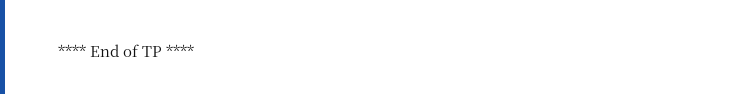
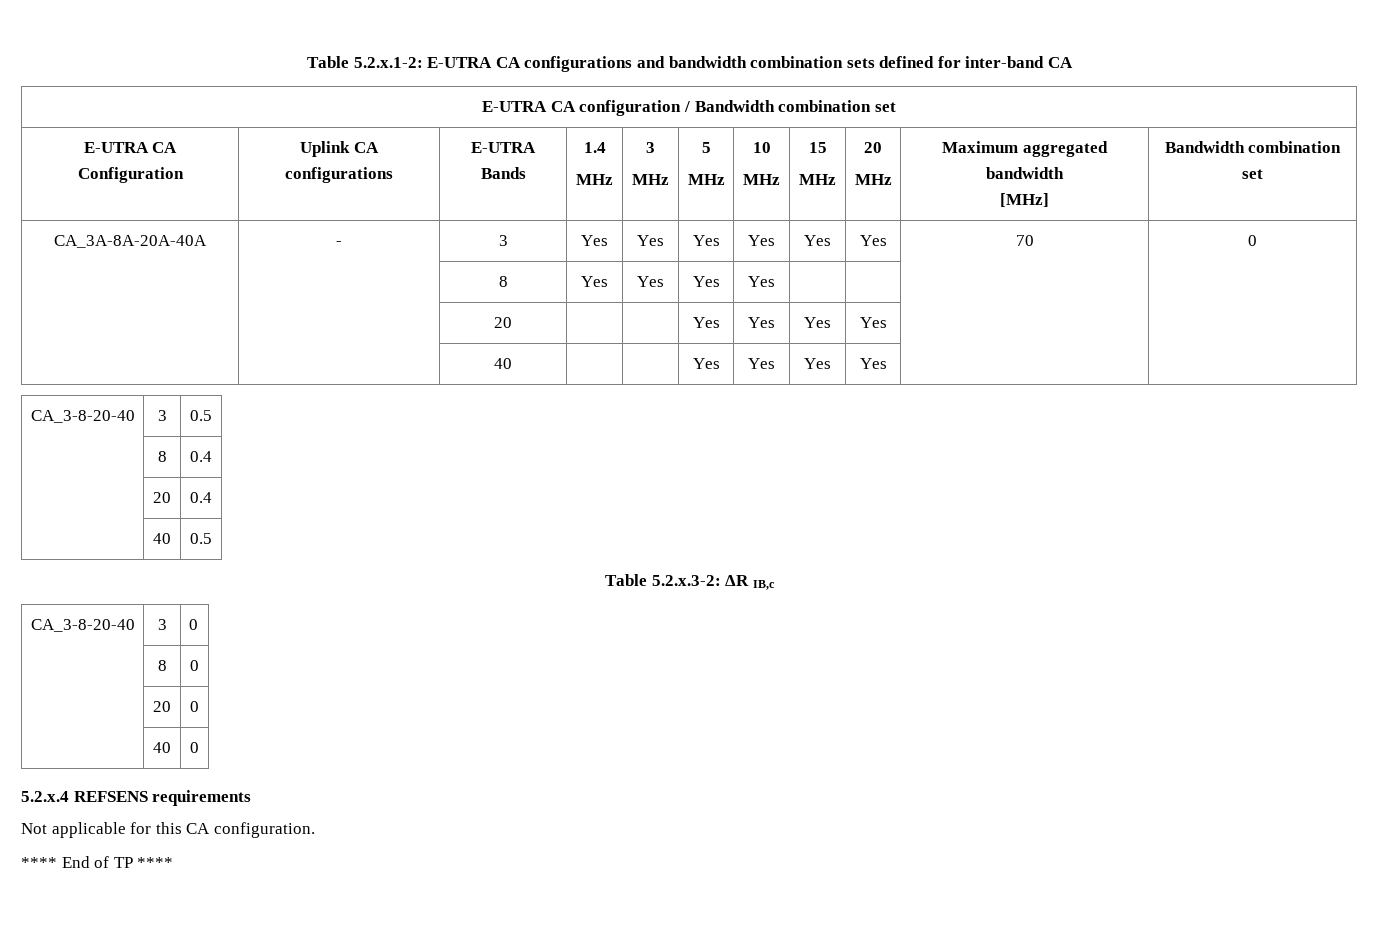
(58, 50) none -> [306,56,1074,72] [482,100,896,116] [83,142,178,153] [77,167,184,183] [300,141,379,157] [285,167,393,183] [471,142,536,153] [480,167,526,179] [583,142,606,153] [576,174,613,185] [646,142,655,153] [632,174,669,185] [701,142,711,153] [687,174,725,185] [752,142,771,153] [743,174,780,185] [808,142,827,153] [799,174,836,185] [864,142,882,153] [854,174,892,185] [942,141,1108,157] [986,167,1064,179] [1000,193,1049,207] [1164,141,1342,153] [1242,169,1263,179] [53,235,207,248] [336,241,342,246] [498,235,508,246] [581,235,608,246] [637,235,664,246] [692,235,720,246] [748,235,775,246] [804,235,831,246] [859,235,887,246] [1015,235,1034,246] [1248,235,1257,246] [498,276,508,287] [581,276,608,287] [637,276,664,287] [692,276,720,287] [748,276,775,287] [494,317,512,328] [692,317,720,328] [748,317,775,328] [804,317,831,328] [859,317,887,328] [494,358,512,369] [692,358,720,369] [748,358,775,369] [804,358,831,369] [859,358,887,369] [30,410,135,423] [157,410,167,421] [190,410,212,421] [157,451,167,462] [190,451,212,462] [153,492,171,503] [190,492,212,503] [153,533,171,544] [190,533,212,544] [605,574,775,590] [30,619,135,632] [157,619,167,630] [188,619,198,630] [157,660,167,671] [190,660,199,671] [153,701,171,712] [190,701,199,712] [153,742,171,753] [190,742,199,753] [21,790,252,806] [21,822,315,838] Table 5.2.x.1-2: E-UTRA CA configurations and bandwidth combination sets defined for inter-band CA // E-UTRA CA configuration / Bandwidth combination set // E-UTRA CA Configuration | Uplink CA configurations | E-UTRA Bands | 1.4 // MHz | 3 // MHz | 5 // MHz | 10 // MHz | 15 // MHz | 20 // MHz | Maximum aggregated bandwidth // [MHz] | Bandwidth combination set // CA_3A-8A-20A-40A | - | 3 | Yes | Yes | Yes | Yes | Yes | Yes | 70 | 0 // | | 8 | Yes | Yes | Yes | Yes | | | | // | | 20 | | | Yes | Yes | Yes | Yes | | // | | 40 | | | Yes | Yes | Yes | Yes | | // CA_3-8-20-40 | 3 | 0.5 // | 8 | 0.4 // | 20 | 0.4 // | 40 | 0.5 // Table 5.2.x.3-2: ΔR IB,c // CA_3-8-20-40 | 3 | 0 // | 8 | 0 // | 20 | 0 // | 40 | 0 // 5.2.x.4 REFSENS requirements // Not applicable for this CA configuration. //

